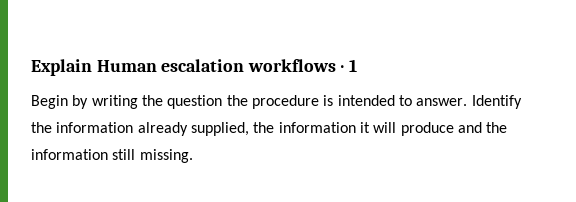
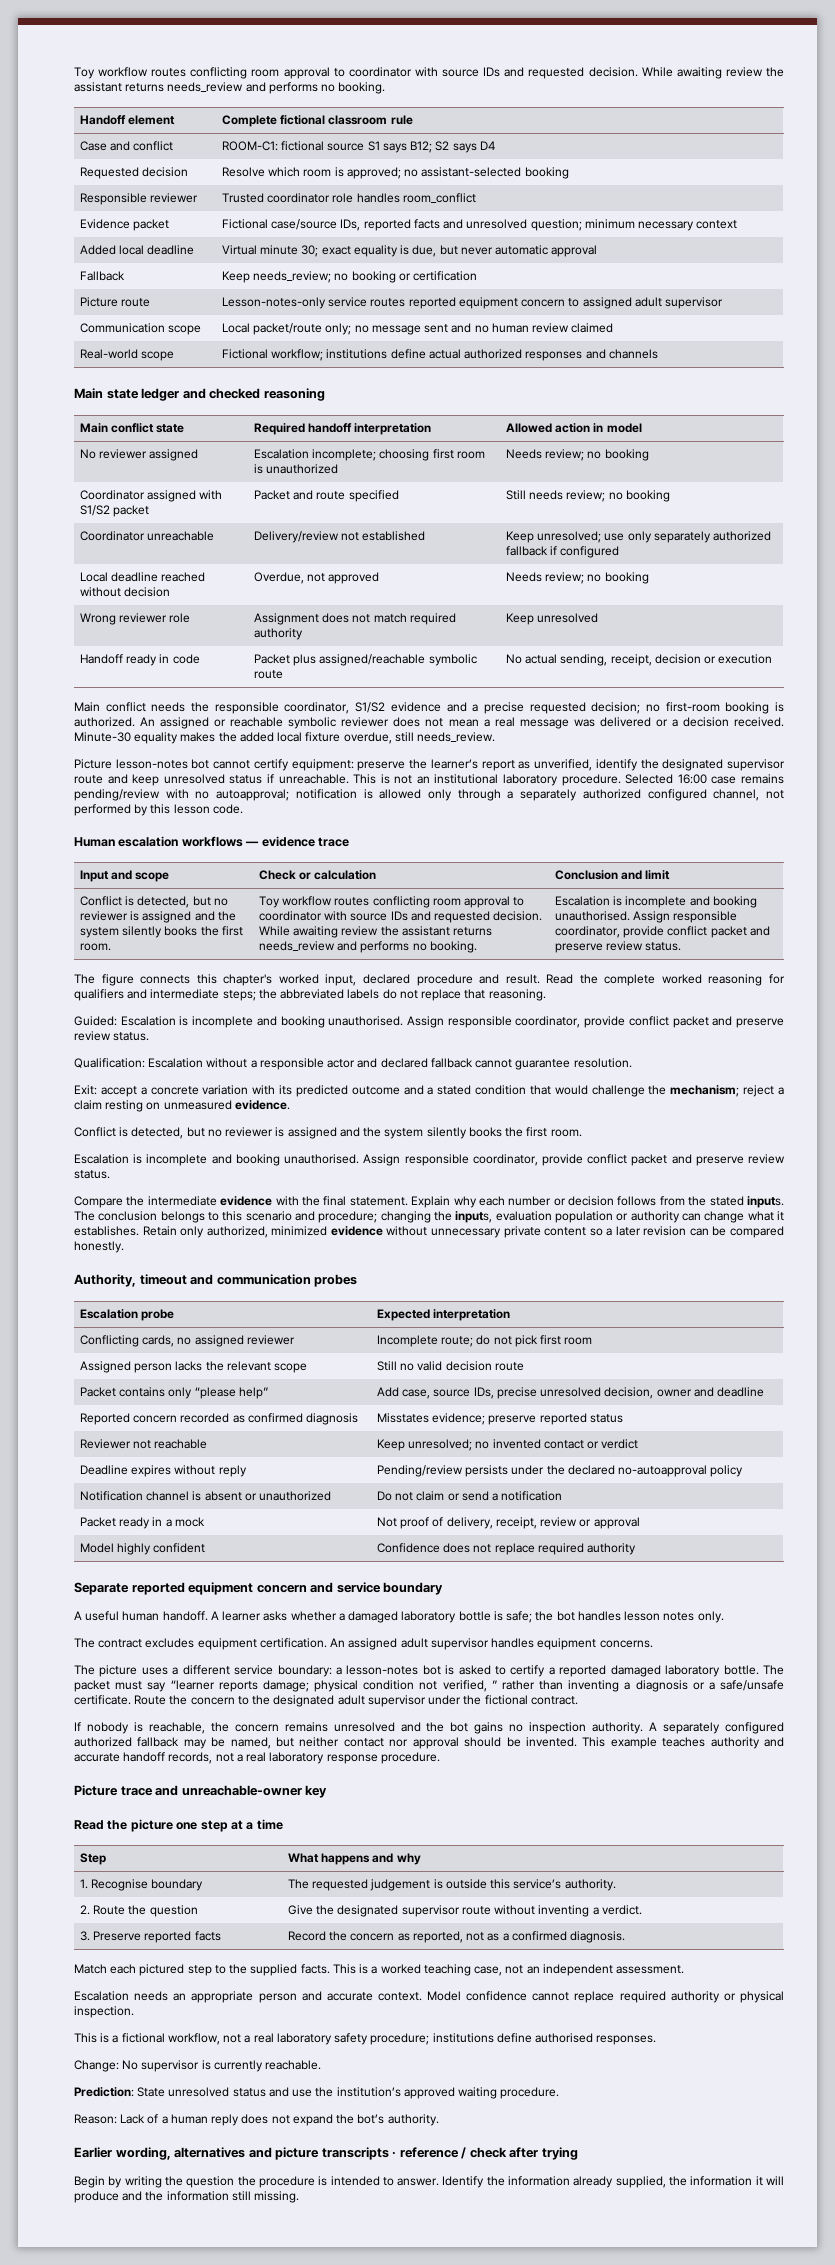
[31,59,357,76] Explain Human escalation workflows · 1 -> [74,67,784,79] [74,82,386,94] [79,115,176,125] [221,115,413,127] [79,141,174,151] [221,141,495,153] [79,167,189,179] [221,167,569,179] [79,193,199,205] [221,193,476,203] [79,219,170,231] [221,219,738,231] [79,245,195,255] [221,245,598,257] [79,271,125,281] [221,271,478,283] [79,297,151,307] [221,297,724,309] [79,323,202,335] [221,323,614,335] [79,349,175,361] [221,349,658,361] [74,388,325,401] [79,423,185,433] [253,423,432,435] [505,423,642,433] [79,449,199,461] [253,449,485,461] [253,464,339,474] [505,449,649,461] [79,490,223,502] [79,505,150,517] [253,490,399,502] [505,490,670,502] [79,531,215,541] [253,531,426,543] [505,531,772,543] [505,546,620,558] [79,572,206,582] [79,587,171,597] [253,572,380,584] [505,572,649,584] [79,613,191,625] [253,613,456,625] [253,628,303,640] [505,613,599,625] [79,654,200,666] [253,654,477,666] [253,670,283,679] [505,654,773,666] [74,702,784,714] [74,717,784,729] [74,732,496,744] [74,759,786,771] [74,774,784,786] [74,789,784,801] [74,804,243,816] [74,836,349,847] [79,870,170,882] [258,870,377,880] [554,870,671,880] [79,896,228,908] [79,911,236,923] [79,926,243,938] [79,943,111,951] [258,896,525,908] [258,911,543,923] [258,926,493,938] [258,941,477,953] [554,896,757,908] [554,911,738,923] [554,926,770,938] [554,941,682,953] [74,974,785,986] [74,989,546,1001] [74,1016,784,1028] [74,1031,150,1041] [74,1058,632,1070] [74,1085,785,1097] [74,1100,290,1112] [74,1127,582,1139] [74,1154,785,1166] [74,1170,110,1179] [74,1196,785,1208] [74,1211,785,1223] [74,1226,784,1238] [74,1241,124,1253] [74,1274,358,1287] [79,1309,175,1321] [376,1309,511,1321] [79,1335,295,1347] [376,1335,593,1347] [79,1361,308,1373] [376,1361,524,1371] [79,1387,268,1399] [376,1387,765,1399] [79,1413,359,1425] [376,1413,623,1425] [79,1439,208,1449] [376,1439,639,1451] [79,1465,247,1477] [376,1465,744,1477] [79,1491,332,1501] [376,1491,563,1501] [79,1517,205,1529] [376,1517,640,1529] [79,1543,206,1555] [376,1543,637,1555] [74,1582,444,1595] [74,1611,724,1623] [74,1638,653,1650] [74,1665,785,1677] [74,1680,784,1692] [74,1695,578,1707] [74,1722,785,1734] [74,1737,784,1749] [74,1752,440,1764] [74,1785,328,1798] [74,1819,283,1832] [79,1853,106,1865] [287,1853,421,1865] [79,1879,204,1891] [287,1879,616,1891] [79,1905,198,1917] [287,1905,642,1917] [79,1931,221,1943] [287,1931,626,1943] [74,1964,685,1976] [74,1991,784,2003] [74,2006,134,2018] [74,2033,657,2045] [74,2060,322,2072] [74,2087,560,2099] [74,2114,439,2126] [74,2147,578,2160] Toy workflow routes conflicting room approval to coordinator with source IDs and requested decision. While awaiting review the assistant returns needs_review and performs no booking. // Handoff element | Complete fictional classroom rule // Case and conflict | ROOM-C1: fictional source S1 says B12; S2 says D4 // Requested decision | Resolve which room is approved; no assistant-selected booking // Responsible reviewer | Trusted coordinator role handles room_conflict // Evidence packet | Fictional case/source IDs, reported facts and unresolved question; minimum necessary context // Added local deadline | Virtual minute 30; exact equality is due, but never automatic approval // Fallback | Keep needs_review; no booking or certification // Picture route | Lesson-notes-only service routes reported equipment concern to assigned adult supervisor // Communication scope | Local packet/route only; no message sent and no human review claimed // Real-world scope | Fictional workflow; institutions define actual authorized responses and channels // Main state ledger and checked reasoning // Main conflict state | Required handoff interpretation | Allowed action in model // No reviewer assigned | Escalation incomplete; choosing first room is unauthorized | Needs review; no booking // Coordinator assigned with S1/S2 packet | Packet and route specified | Still needs review; no booking // Coordinator unreachable | Delivery/review not established | Keep unresolved; use only separately authorized fallback if configured // Local deadline reached without decision | Overdue, not approved | Needs review; no booking // Wrong reviewer role | Assignment does not match required authority | Keep unresolved // Handoff ready in code | Packet plus assigned/reachable symbolic route | No actual sending, receipt, decision or execution // Main conflict needs the responsible coordinator, S1/S2 evidence and a precise requested decision; no first-room booking is authorized. An assigned or reachable symbolic reviewer does not mean a real message was delivered or a decision received. Minute-30 equality makes the added local fixture overdue, still needs_review. // Picture lesson-notes bot cannot certify equipment: preserve the learner’s report as unverified, identify the designated supervisor route and keep unresolved status if unreachable. This is not an institutional laboratory procedure. Selected 16:00 case remains pending/review with no autoapproval; notification is allowed only through a separately authorized configured channel, not performed by this lesson code. // Human escalation workflows — evidence trace // Input and scope | Check or calculation | Conclusion and limit // Conflict is detected, but no reviewer is assigned and the system silently books the first room. | Toy workflow routes conflicting room approval to coordinator with source IDs and requested decision. While awaiting review the assistant returns needs_review and performs no booking. | Escalation is incomplete and booking unauthorised. Assign responsible coordinator, provide conflict packet and preserve review status. // The figure connects this chapter's worked input, declared procedure and result. Read the complete worked reasoning for qualifiers and intermediate steps; the abbreviated labels do not replace that reasoning. // Guided: Escalation is incomplete and booking unauthorised. Assign responsible coordinator, provide conflict packet and preserve review status. // Qualification: Escalation without a responsible actor and declared fallback cannot guarantee resolution. // Exit: accept a concrete variation with its predicted outcome and a stated condition that would challenge the mechanism; reject a claim resting on unmeasured evidence. // Conflict is detected, but no reviewer is assigned and the system silently books the first room. // Escalation is incomplete and booking unauthorised. Assign responsible coordinator, provide conflict packet and preserve review status. // Compare the intermediate evidence with the final statement. Explain why each number or decision follows from the stated inputs. The conclusion belongs to this scenario and procedure; changing the inputs, evaluation population or authority can change what it establishes. Retain only authorized, minimized evidence without unnecessary private content so a later revision can be compared honestly. // Authority, timeout and communication probes // Escalation probe | Expected interpretation // Conflicting cards, no assigned reviewer | Incomplete route; do not pick first room // Assigned person lacks the relevant scope | Still no valid decision route // Packet contains only “please help” | Add case, source IDs, precise unresolved decision, owner and deadline // Reported concern recorded as confirmed diagnosis | Misstates evidence; preserve reported status // Reviewer not reachable | Keep unresolved; no invented contact or verdict // Deadline expires without reply | Pending/review persists under the declared no-autoapproval policy // Notification channel is absent or unauthorized | Do not claim or send a notification // Packet ready in a mock | Not proof of delivery, receipt, review or approval // Model highly confident | Confidence does not replace required authority // Separate reported equipment concern and service boundary // A useful human handoff. A learner asks whether a damaged laboratory bottle is safe; the bot handles lesson notes only. // The contract excludes equipment certification. An assigned adult supervisor handles equipment concerns. // The picture uses a different service boundary: a lesson-notes bot is asked to certify a reported damaged laboratory bottle. The packet must say “learner reports damage; physical condition not verified, ” rather than inventing a diagnosis or a safe/unsafe certificate. Route the concern to the designated adult supervisor under the fictional contract. // If nobody is reachable, the concern remains unresolved and the bot gains no inspection authority. A separately configured authorized fallback may be named, but neither contact nor approval should be invented. This example teaches authority and accurate handoff records, not a real laboratory response procedure. // Picture trace and unreachable-owner key // Read the picture one step at a time // Step | What happens and why // 1. Recognise boundary | The requested judgement is outside this service’s authority. // 2. Route the question | Give the designated supervisor route without inventing a verdict. // 3. Preserve reported facts | Record the concern as reported, not as a confirmed diagnosis. // Match each pictured step to the supplied facts. This is a worked teaching case, not an independent assessment. // Escalation needs an appropriate person and accurate context. Model confidence cannot replace required authority or physical inspection. // This is a fictional workflow, not a real laboratory safety procedure; institutions define authorised responses. // Change: No supervisor is currently reachable. // Prediction: State unresolved status and use the institution’s approved waiting procedure. // Reason: Lack of a human reply does not expand the bot’s authority. // Earlier wording, alternatives and picture transcripts · reference / check after trying

